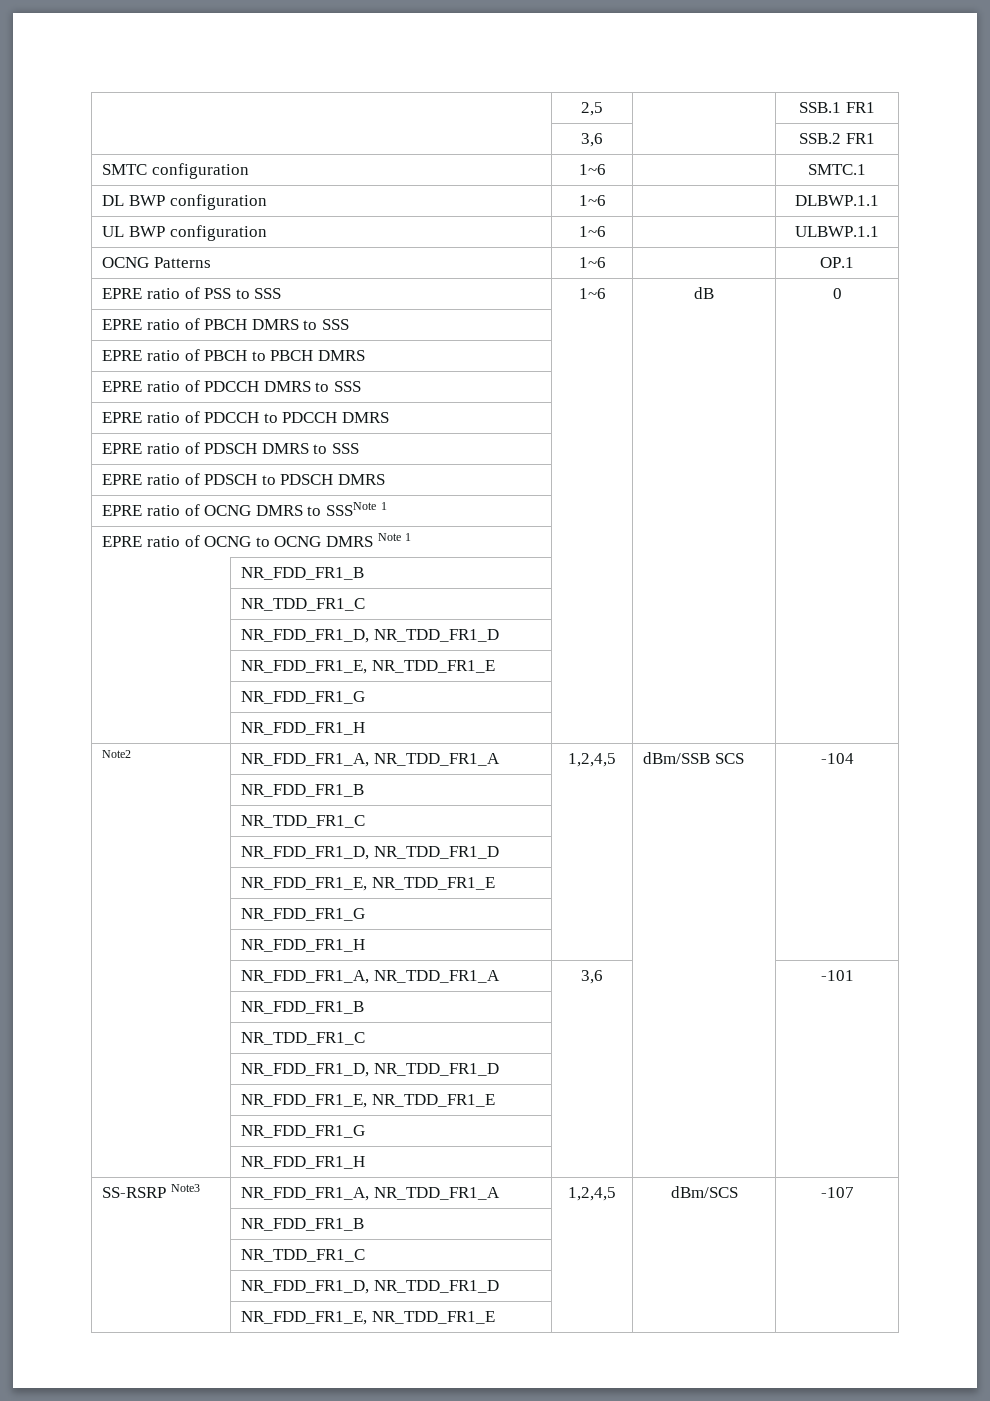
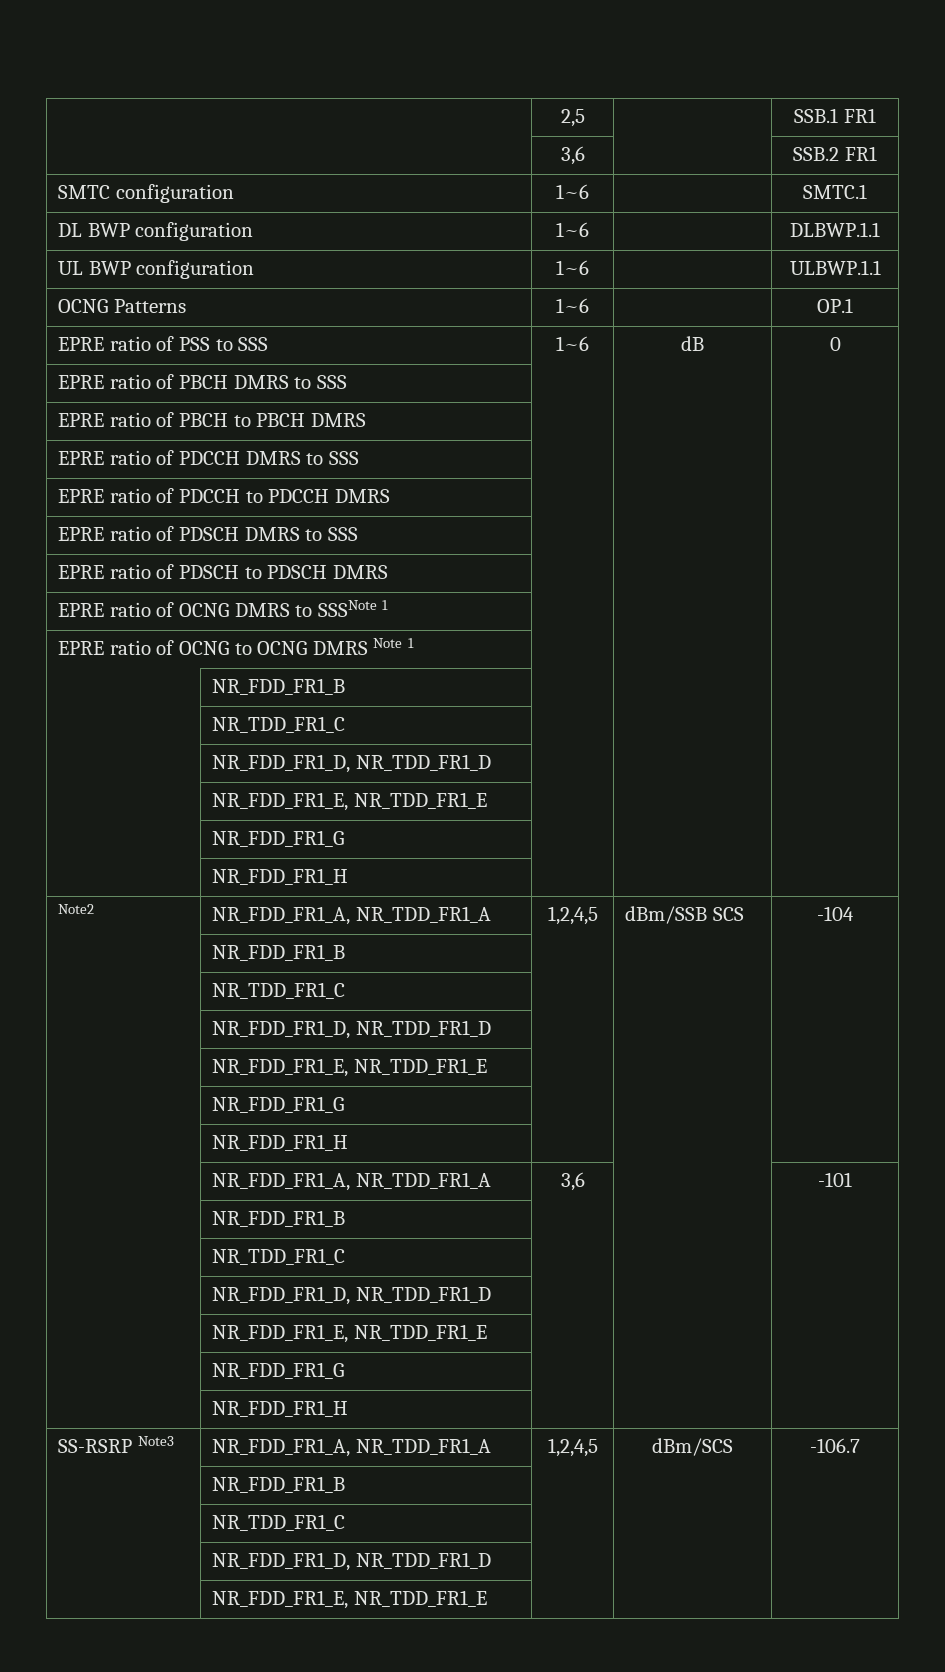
[820,1187,854,1198] -107 -> [810,1438,860,1453] -106.7

